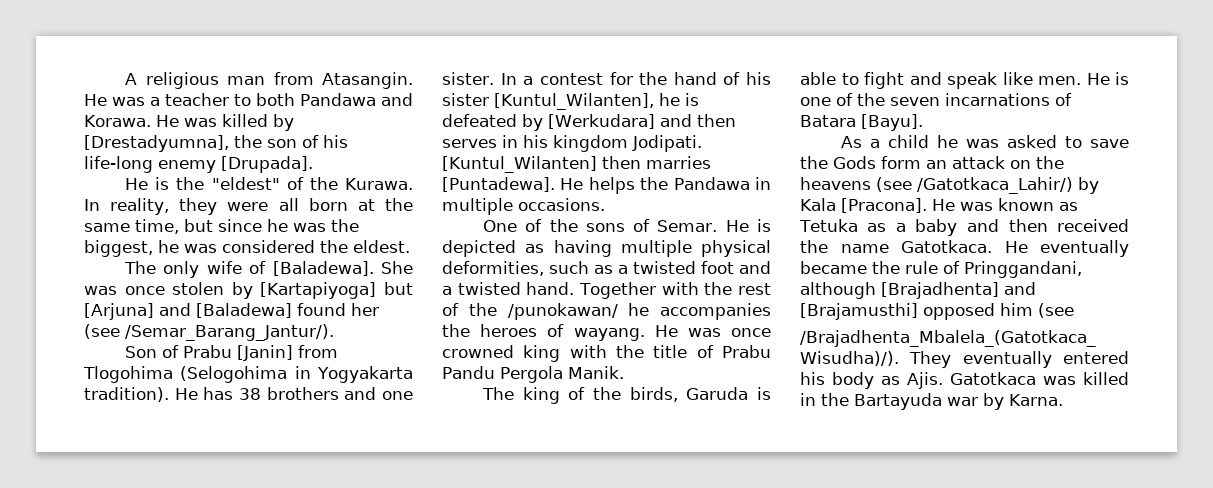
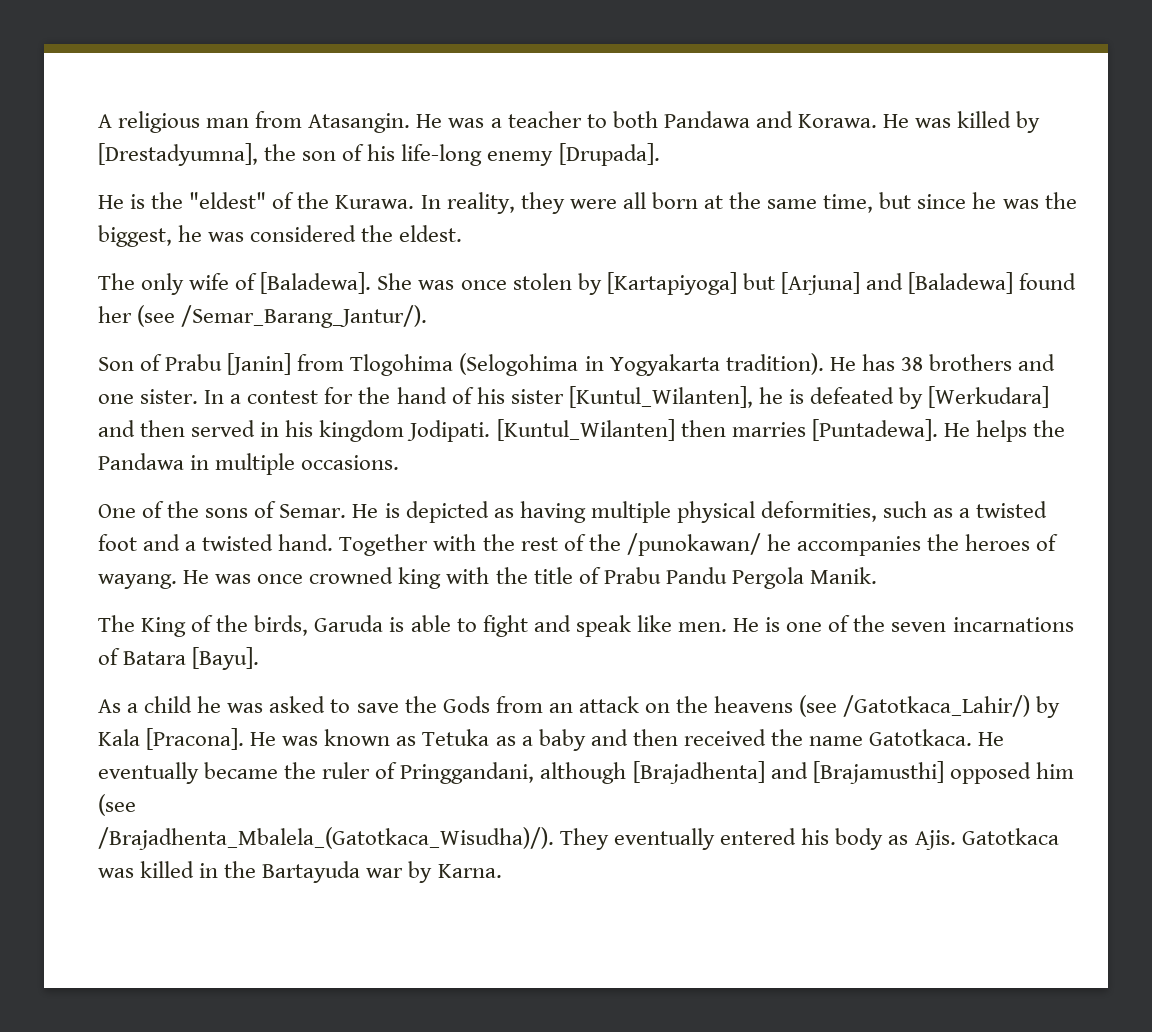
[442,139,497,148] serves -> [191,420,256,437] served
[522,387,560,404] king -> [141,617,187,637] King
[881,156,921,169] form -> [495,696,543,713] from
[905,261,938,274] rule -> [322,762,371,779] ruler

